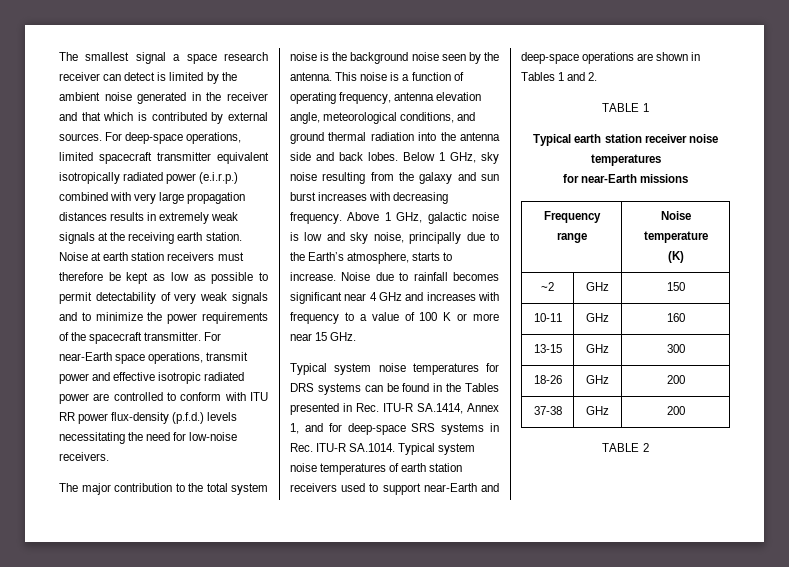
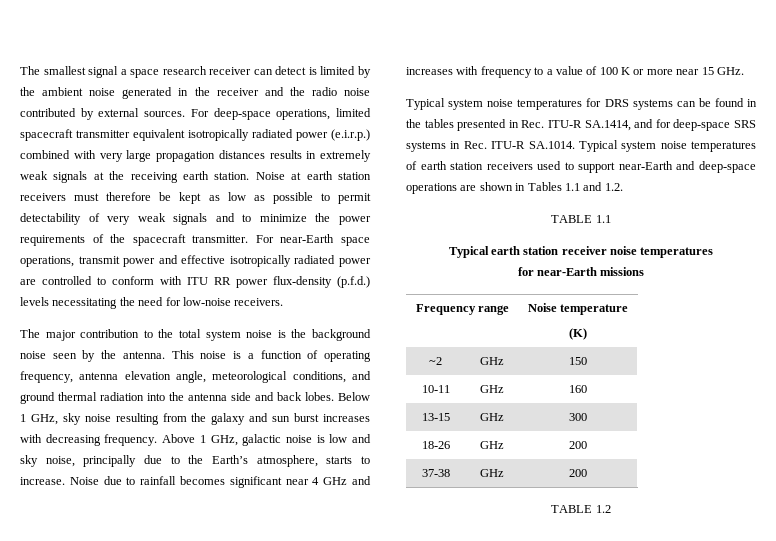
[81,112,147,121] that which is -> [289,87,371,96] the radio noise
[158,372,202,384] isotropic -> [229,255,291,267] isotropically
[465,383,499,392] Tables -> [424,119,454,128] tables
[467,403,499,412] [290,423,299,434] Annex 1, -> (631, 125) none
[558,72,598,81] [602,103,649,112] 1 and 2. // TABLE 1 -> [564,182,623,191] [551,215,611,223] 1.1 and 1.2. // TABLE 1.1
[642,443,649,452] 2 -> [595,505,611,513] 1.2

